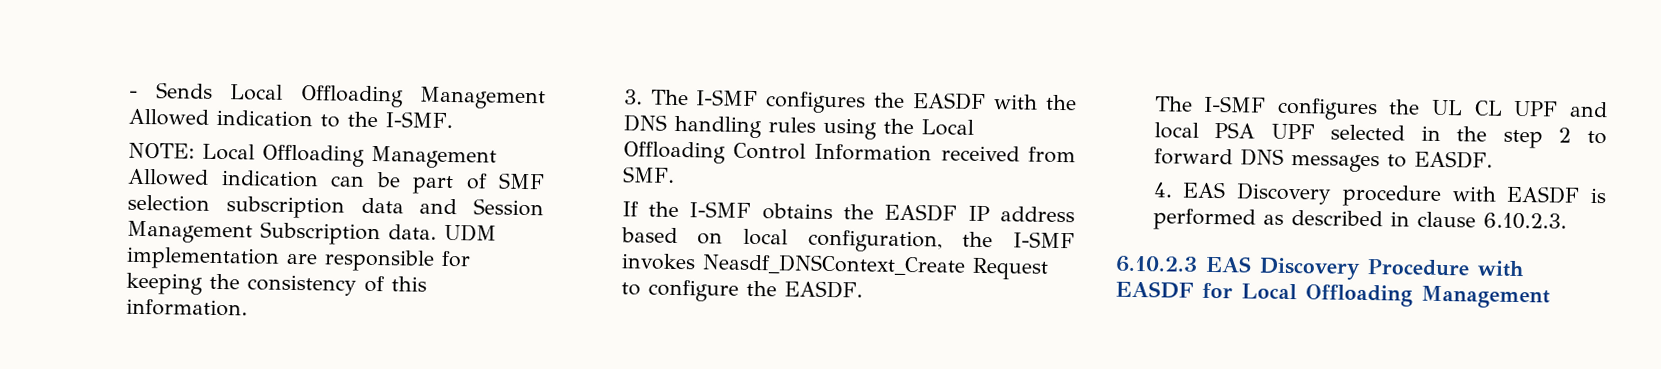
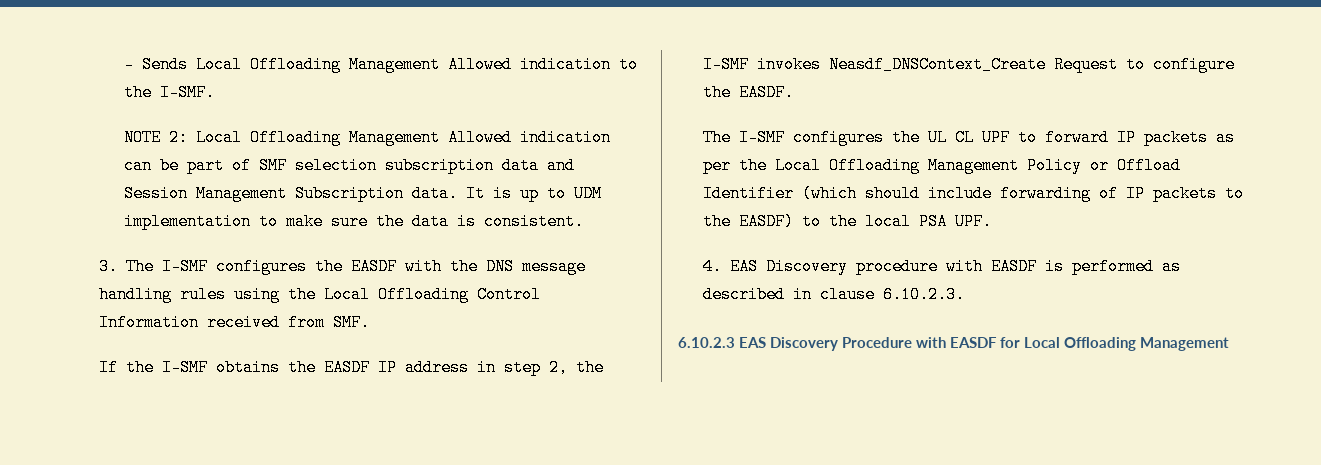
[128,142,196,159] NOTE: -> [124,129,189,146] NOTE 2:
[444,223,498,242] [126,246,472,272] [126,272,428,296] [126,298,249,317] UDM implementation are responsible for keeping the consistency of this information. -> [466,185,603,202] [124,213,585,230] It is up to UDM implementation to make sure the data is consistent.
(667, 123) none -> [522,258,587,275] message
[620,227,943,253] based on local configuration, -> [477,359,569,376] in step 2,
[1569,101,1608,118] [1153,122,1607,149] [1153,148,1493,173] and local PSA UPF selected in the step 2 to forward DNS messages to EASDF. -> [1018,129,1236,146] [703,157,1182,174] [703,185,1245,202] [703,213,993,230] to forward IP packets as per the Local Offloading Management Policy or Offload Identifier (which should include forwarding of IP packets to the EASDF) to the local PSA UPF.

